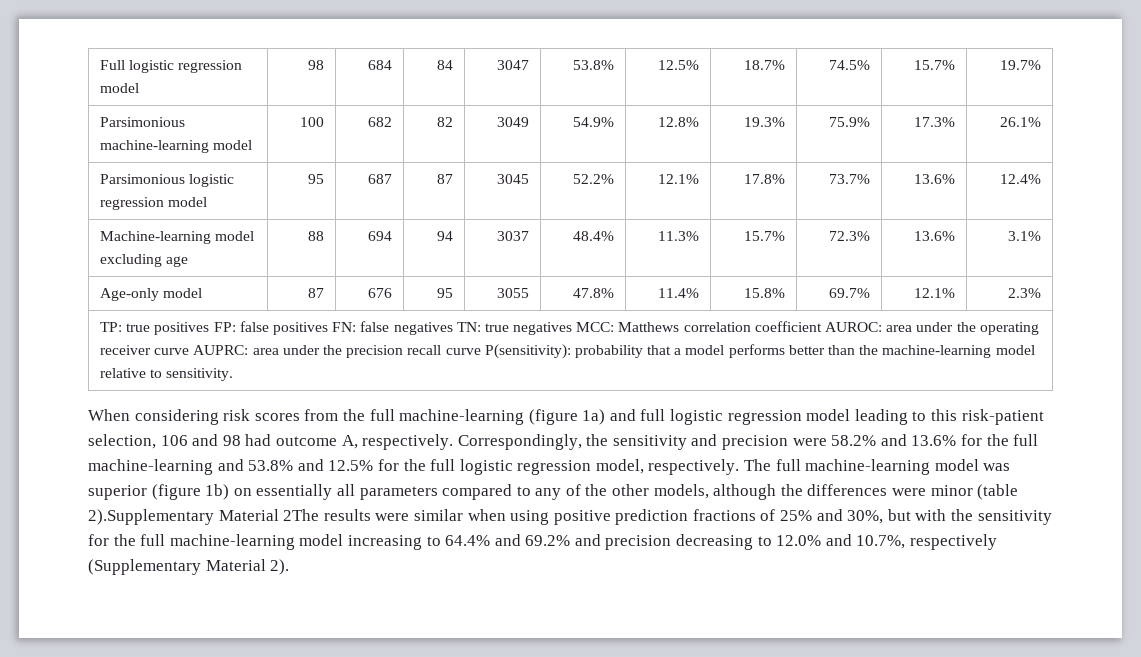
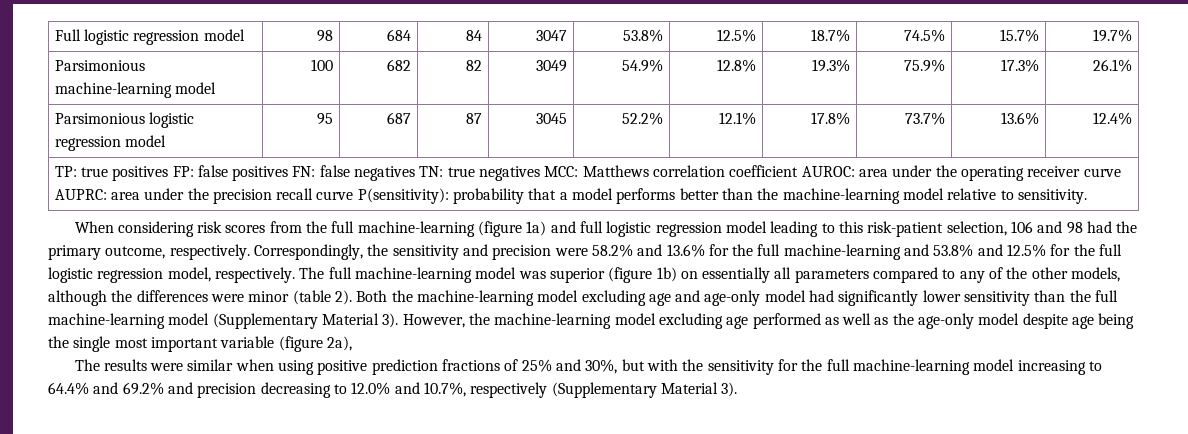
[100,231,255,244] [100,254,189,267] [307,231,324,241] [367,231,392,241] [436,231,453,241] [496,231,529,241] [572,231,614,241] [657,231,699,241] [743,231,785,241] [828,231,870,241] [913,231,955,241] [1007,231,1041,241] [100,288,203,301] [307,288,324,298] [367,288,392,298] [436,288,453,298] [496,288,529,298] [572,288,614,298] [657,288,699,298] [743,288,785,298] [828,288,870,298] [913,288,955,298] [1007,288,1041,298] // Machine-learning model excluding age | 88 | 694 | 94 | 3037 | 48.4% | 11.3% | 15.7% | 72.3% | 13.6% | 3.1% // Age-only model | 87 | 676 | 95 | 3055 | 47.8% | 11.4% | 15.8% | 69.7% | 12.1% | 2.3% -> (1133, 118) none
[275,435,358,449] outcome A, -> [1116,221,1138,233] [48,245,166,260] the primary outcome,
[88,509,320,525] 2).Supplementary Material 2The -> [334,290,1119,306] [48,313,1135,329] [48,336,352,352] [74,359,100,371] 2). Both the machine-learning model excluding age and age-only model had significantly lower sensitivity than the full machine-learning model (Supplementary Material 3). However, the machine-learning model excluding age performed as well as the age-only model despite age being the single most important variable (figure 2a), // The
[270,559,290,575] 2). -> [721,382,738,397] 3).

